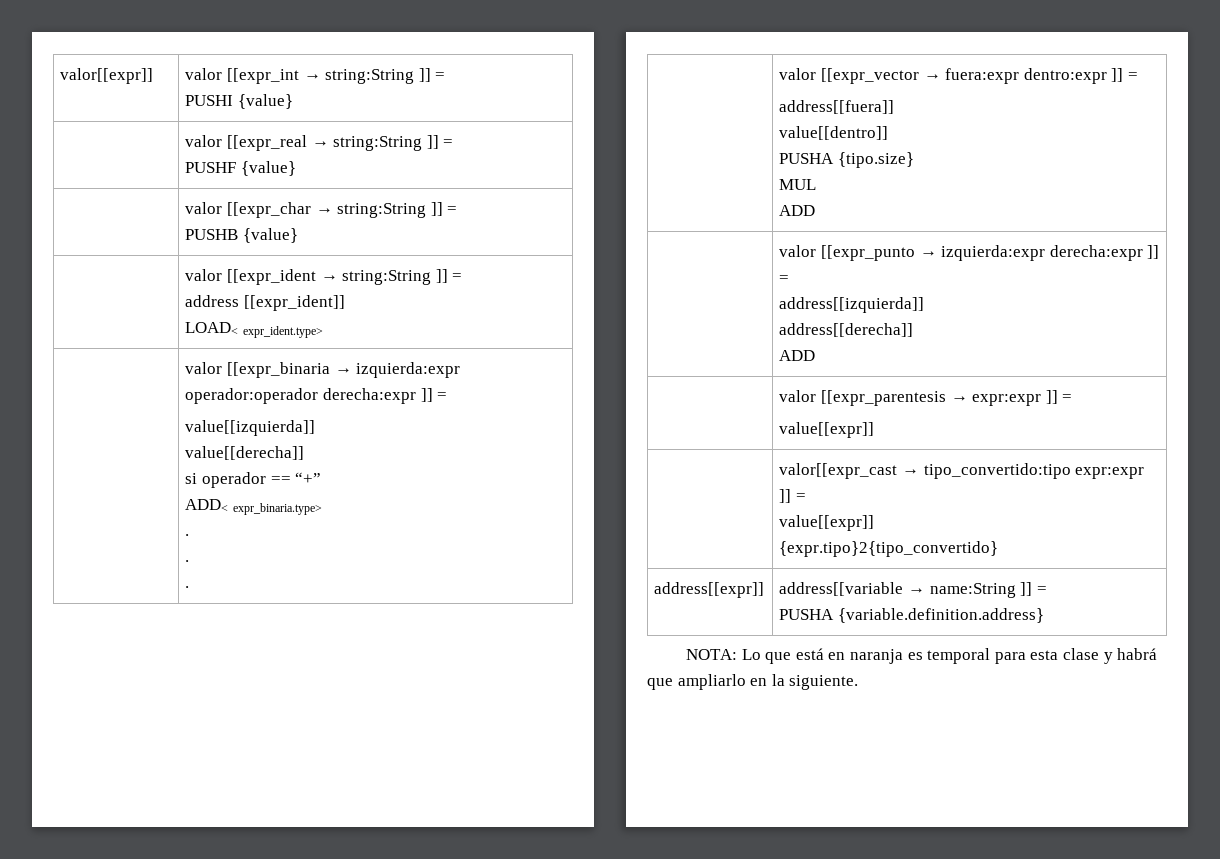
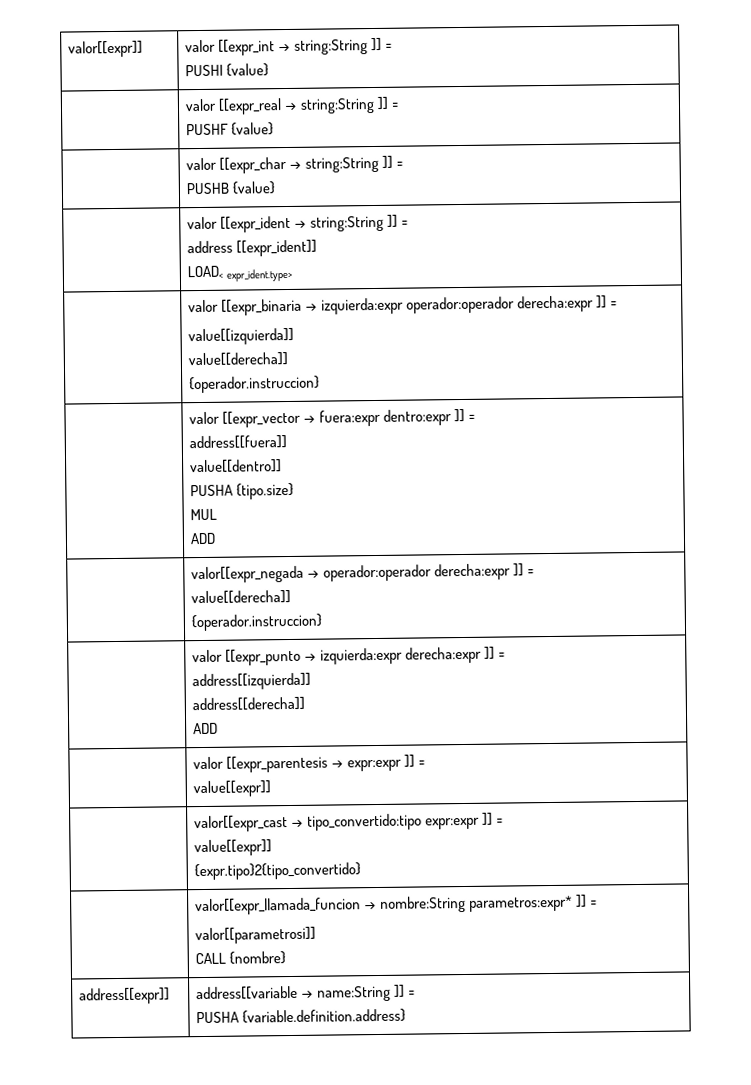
[185,472,322,488] [185,499,323,515] [185,534,190,536] [185,560,190,562] [185,586,190,588] si operador == “+” // ADD< expr_binaria.type> // . // . // . -> [188,375,320,394] {operador.instruccion}
(816, 210) none -> [190,563,536,584] [190,589,291,605] [190,613,323,632] // | valor[[expr_negada → operador:operador derecha:expr ]] = // value[[derecha]] // {operador.instruccion}
(999, 549) none -> [194,894,599,916] [194,926,316,945] [194,951,286,965] // | valor[[expr_llamada_funcion → nombre:String parametros:expr* ]] = // valor[[parametrosi]] // CALL {nombre}
[686,648,1158,664] [647,674,859,690] // NOTA: Lo que está en naranja es temporal para esta clase y habrá que ampliarlo en la siguiente. -> (406, 1016) none

